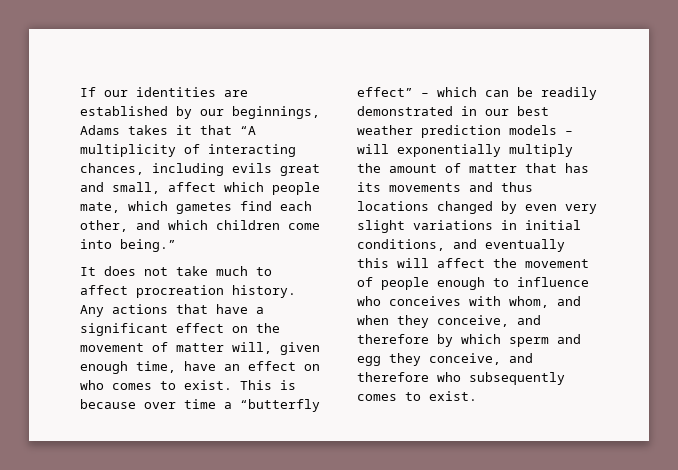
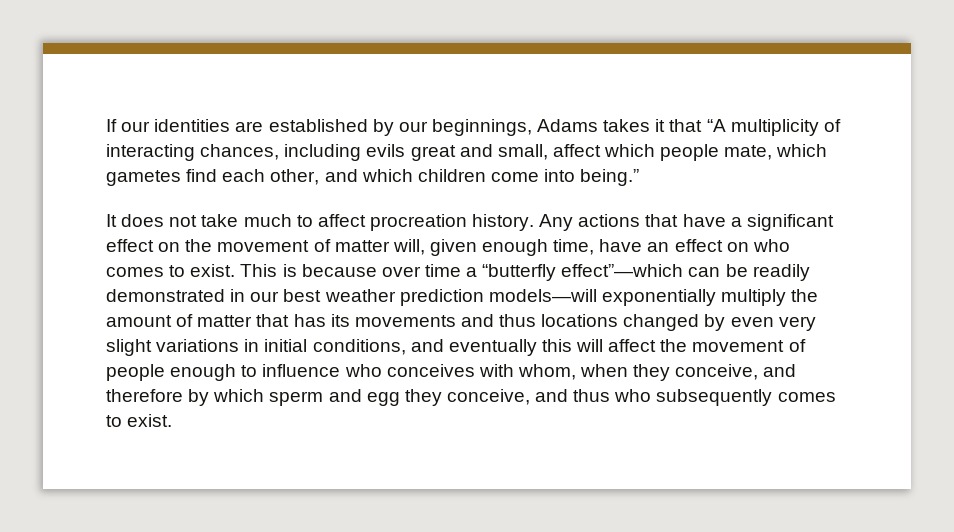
[357,87,477,97] effect” – which -> [561,264,684,277] effect”—which
[509,125,573,135] [357,144,389,154] models – will -> [488,289,597,302] models—will
[557,296,581,306] and -> (576, 372) none
[357,372,429,382] therefore -> [573,389,611,402] thus

